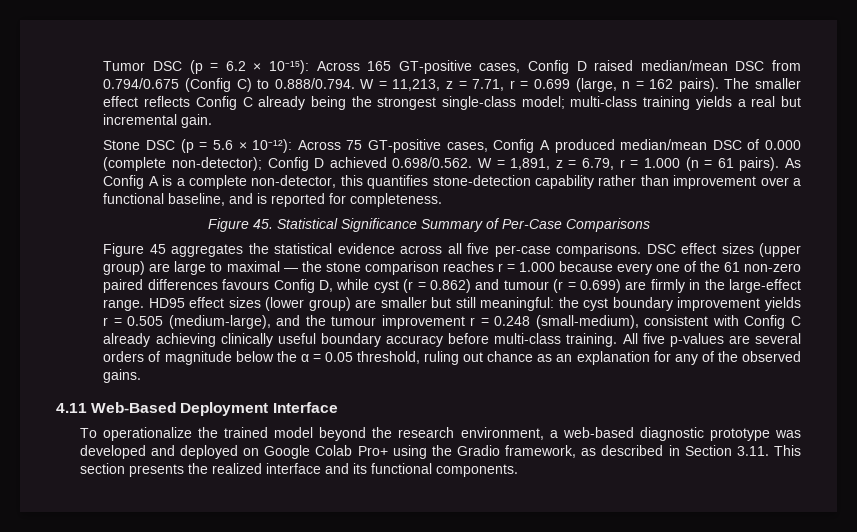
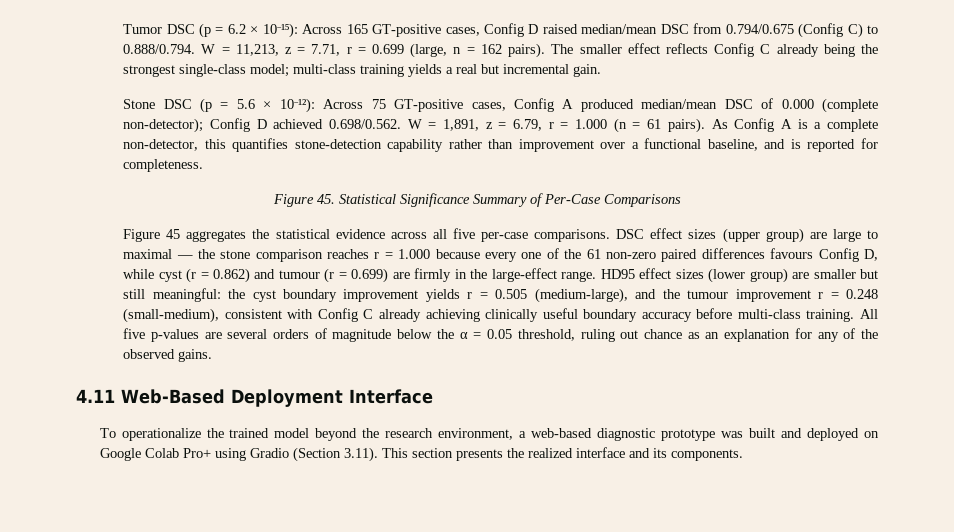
[79,445,146,459] developed -> [749,428,776,438] built
[431,445,769,458] the Gradio framework, as described in Section 3.11. -> [249,447,378,462] Gradio (Section 3.11).
[370,463,432,474] functional -> (667, 453) none

